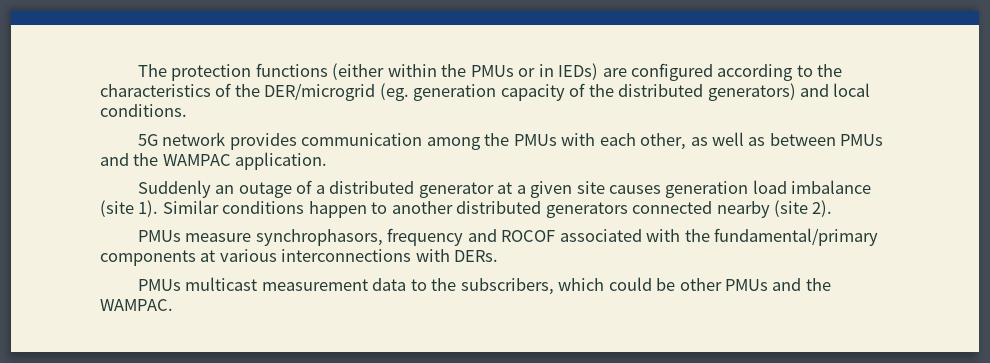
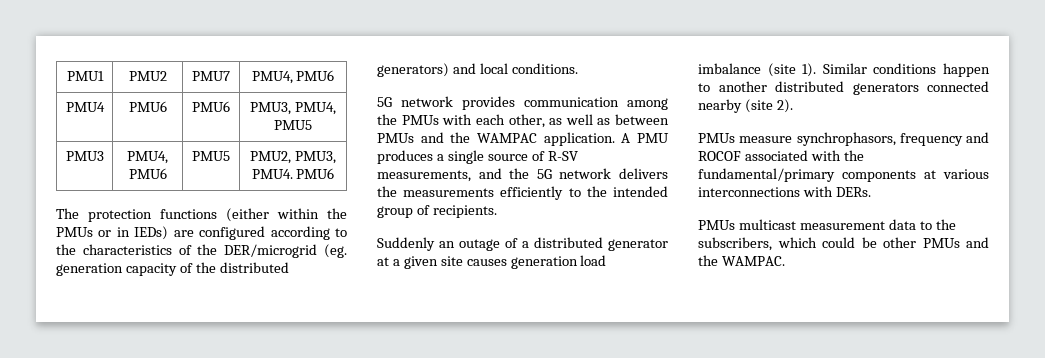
(138, 70) none -> [66,71,104,81] [128,71,167,81] [192,71,230,81] [251,70,335,84] [65,102,105,112] [128,101,167,112] [192,101,230,112] [250,102,336,115] [274,120,312,130] [65,151,104,161] [127,151,168,164] [128,168,167,179] [192,151,230,161] [250,151,336,164] [251,168,335,179] PMU1 | PMU2 | PMU7 | PMU4, PMU6 // PMU4 | PMU6 | PMU6 | PMU3, PMU4, PMU5 // PMU3 | PMU4, PMU6 | PMU5 | PMU2, PMU3, PMU4. PMU6 //
(328, 161) none -> [621,133,669,143] [377,150,578,164] [377,168,668,182] [377,186,668,200] [377,205,497,218] A PMU produces a single source of R-SV measurements, and the 5G network delivers the measurements efficiently to the intended group of recipients.

